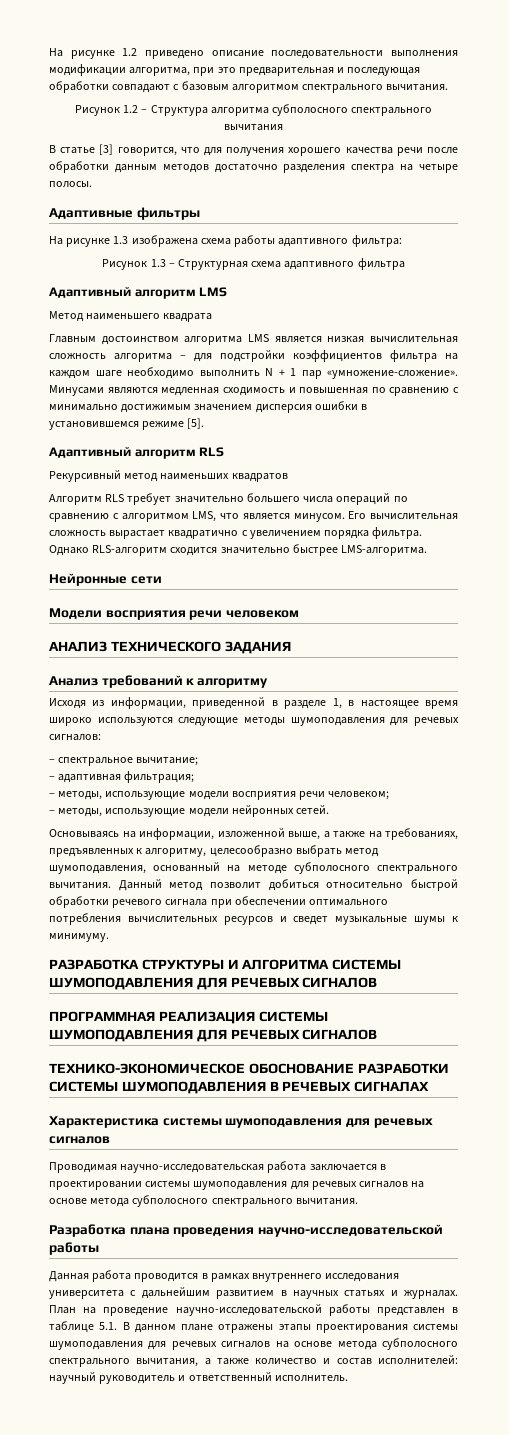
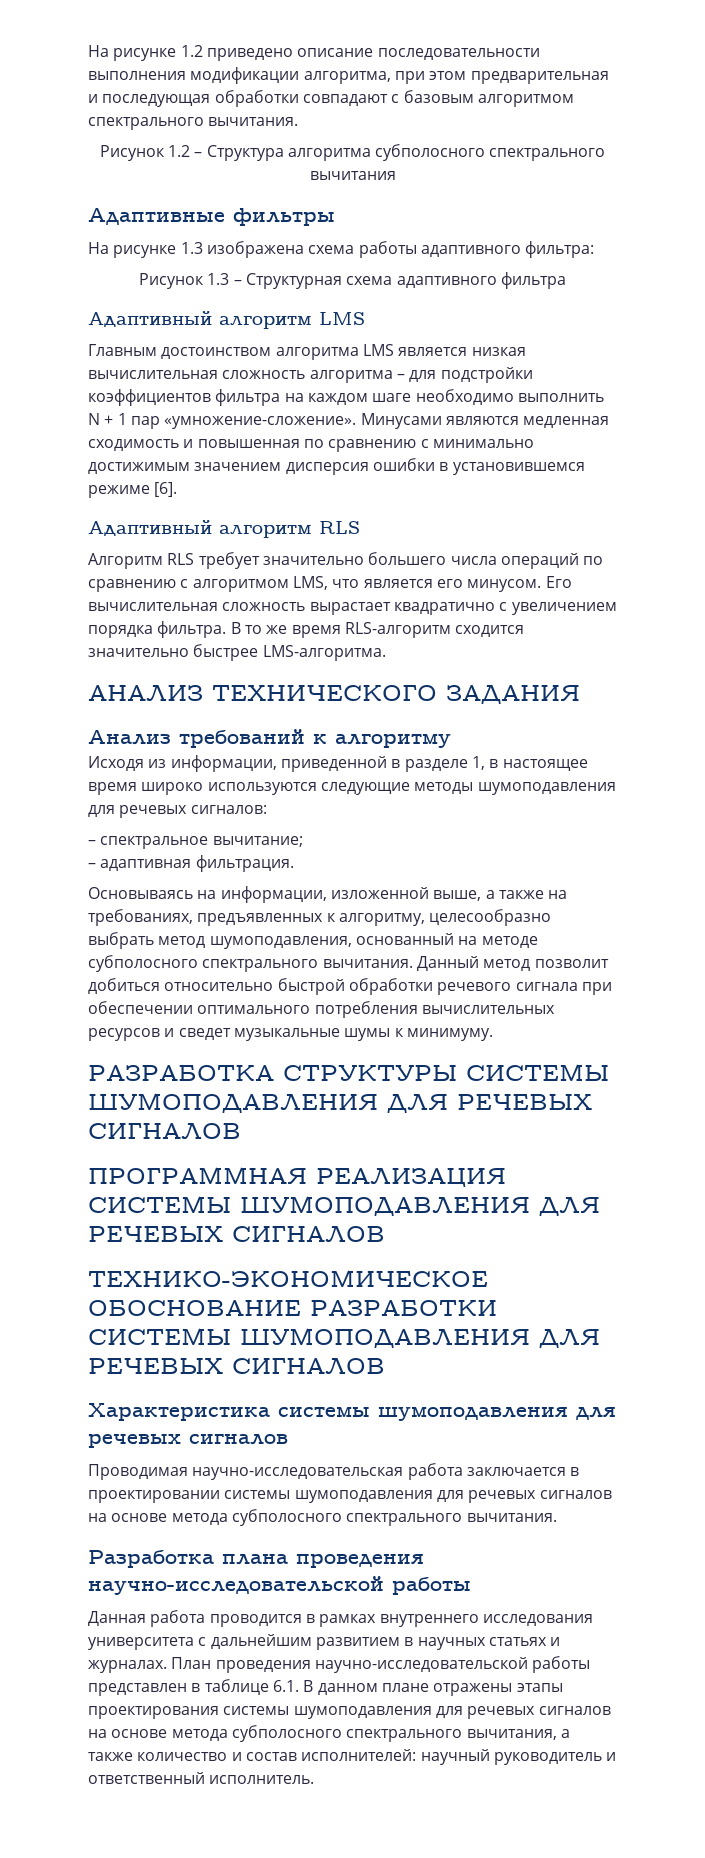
[217,67,236,73] это -> [429,71,467,80] этом
[49,144,458,156] [49,161,458,173] [49,181,92,188] // В статье [3] говорится, что для получения хорошего качества речи после обработки данным методов достаточно разделения спектра на четыре полосы. -> (396, 175) none
[49,311,213,322] // Метод наименьшего квадрата -> (365, 318) none
[187,418,205,429] [5]. -> [154,482,178,497] [6].
[49,470,288,482] // Рекурсивный метод наименьших квадратов -> (360, 527) none
(290, 516) none -> [436,579,463,588] его
[49,545,89,556] Однако -> [230,622,341,638] В то же время
[49,573,162,586] [49,608,299,620] // Нейронные сети // Модели восприятия речи человеком -> (386, 653) none
[124,771,195,783] [49,791,390,800] [49,805,330,817] фильтрация; // – методы, использующие модели восприятия речи человеком; // – методы, использующие модели нейронных сетей. -> [195,855,294,872] фильтрация.
[227,959,330,970] И АЛГОРИТМА -> (457, 1073) none
[269,1081,430,1092] В РЕЧЕВЫХ СИГНАЛАХ -> [539,1329,600,1348] [88,1358,385,1374] ДЛЯ РЕЧЕВЫХ СИГНАЛОВ
[83,1307,169,1316] на проведение -> [215,1660,311,1673] проведения
[99,1322,118,1330] 5.1. -> [272,1680,299,1692] 6.1.

